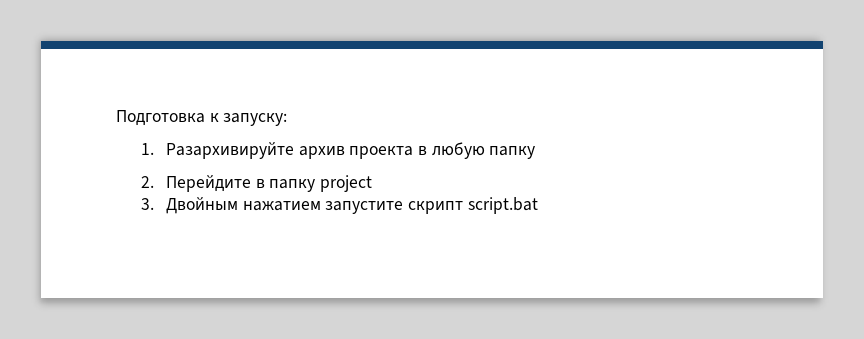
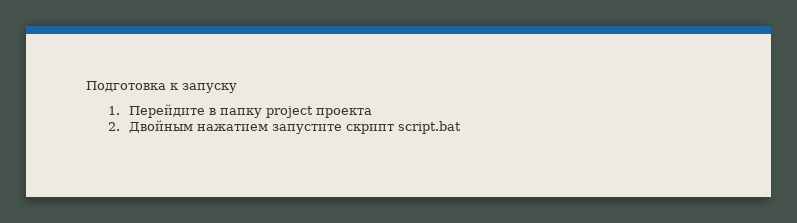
[223,113,288,126] [140,142,536,159] [140,176,154,188] запуску: // 1. Разархивируйте архив проекта в любую папку // 2. -> [182,83,237,93] [107,106,120,115] запуску // 1.
[140,198,154,210] // 3. -> [315,108,372,118] [107,122,120,131] проекта // 2.

